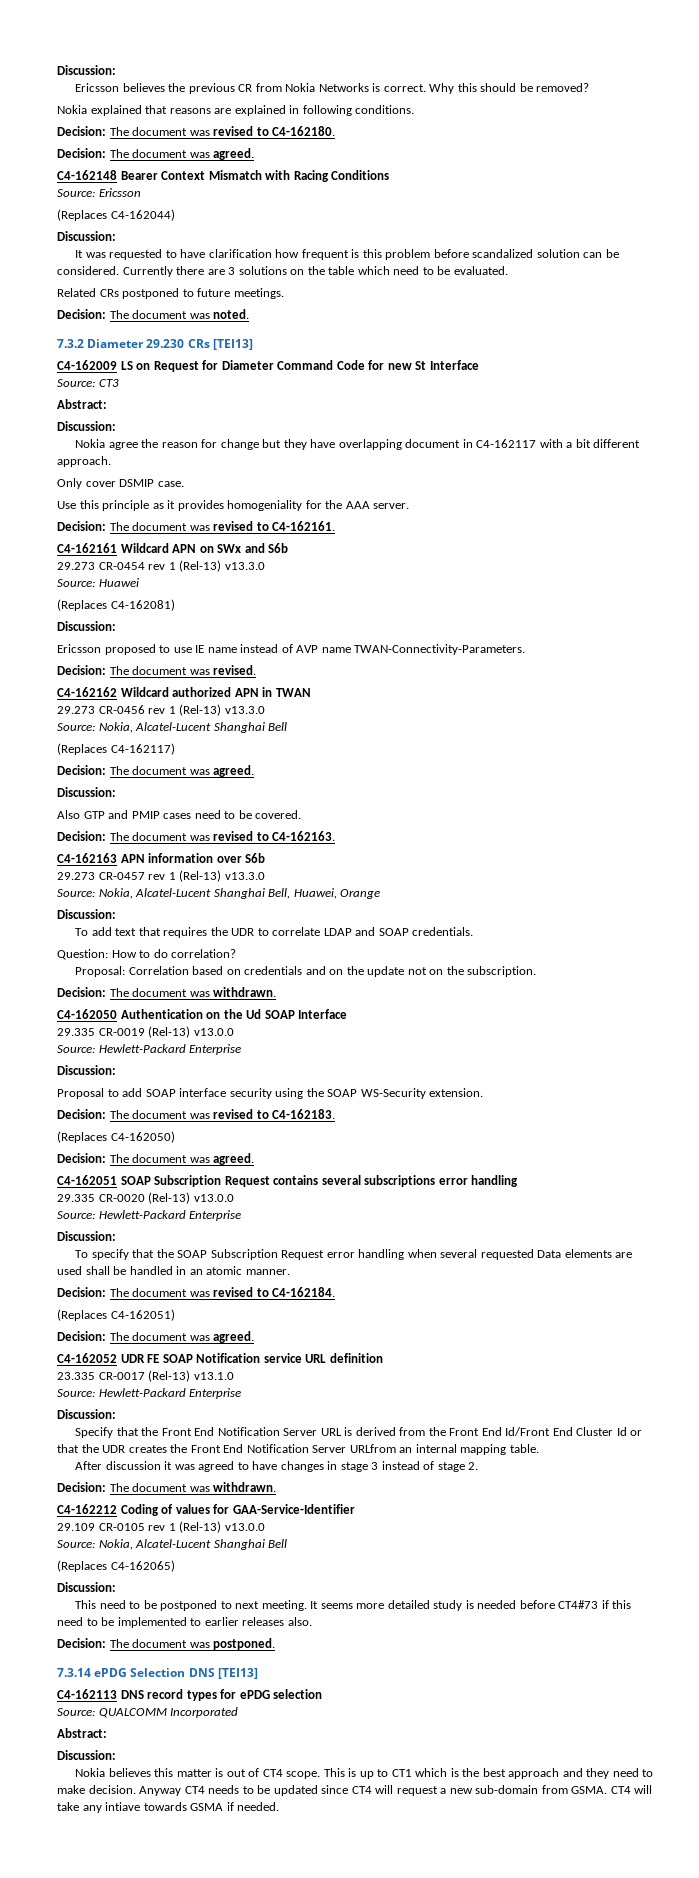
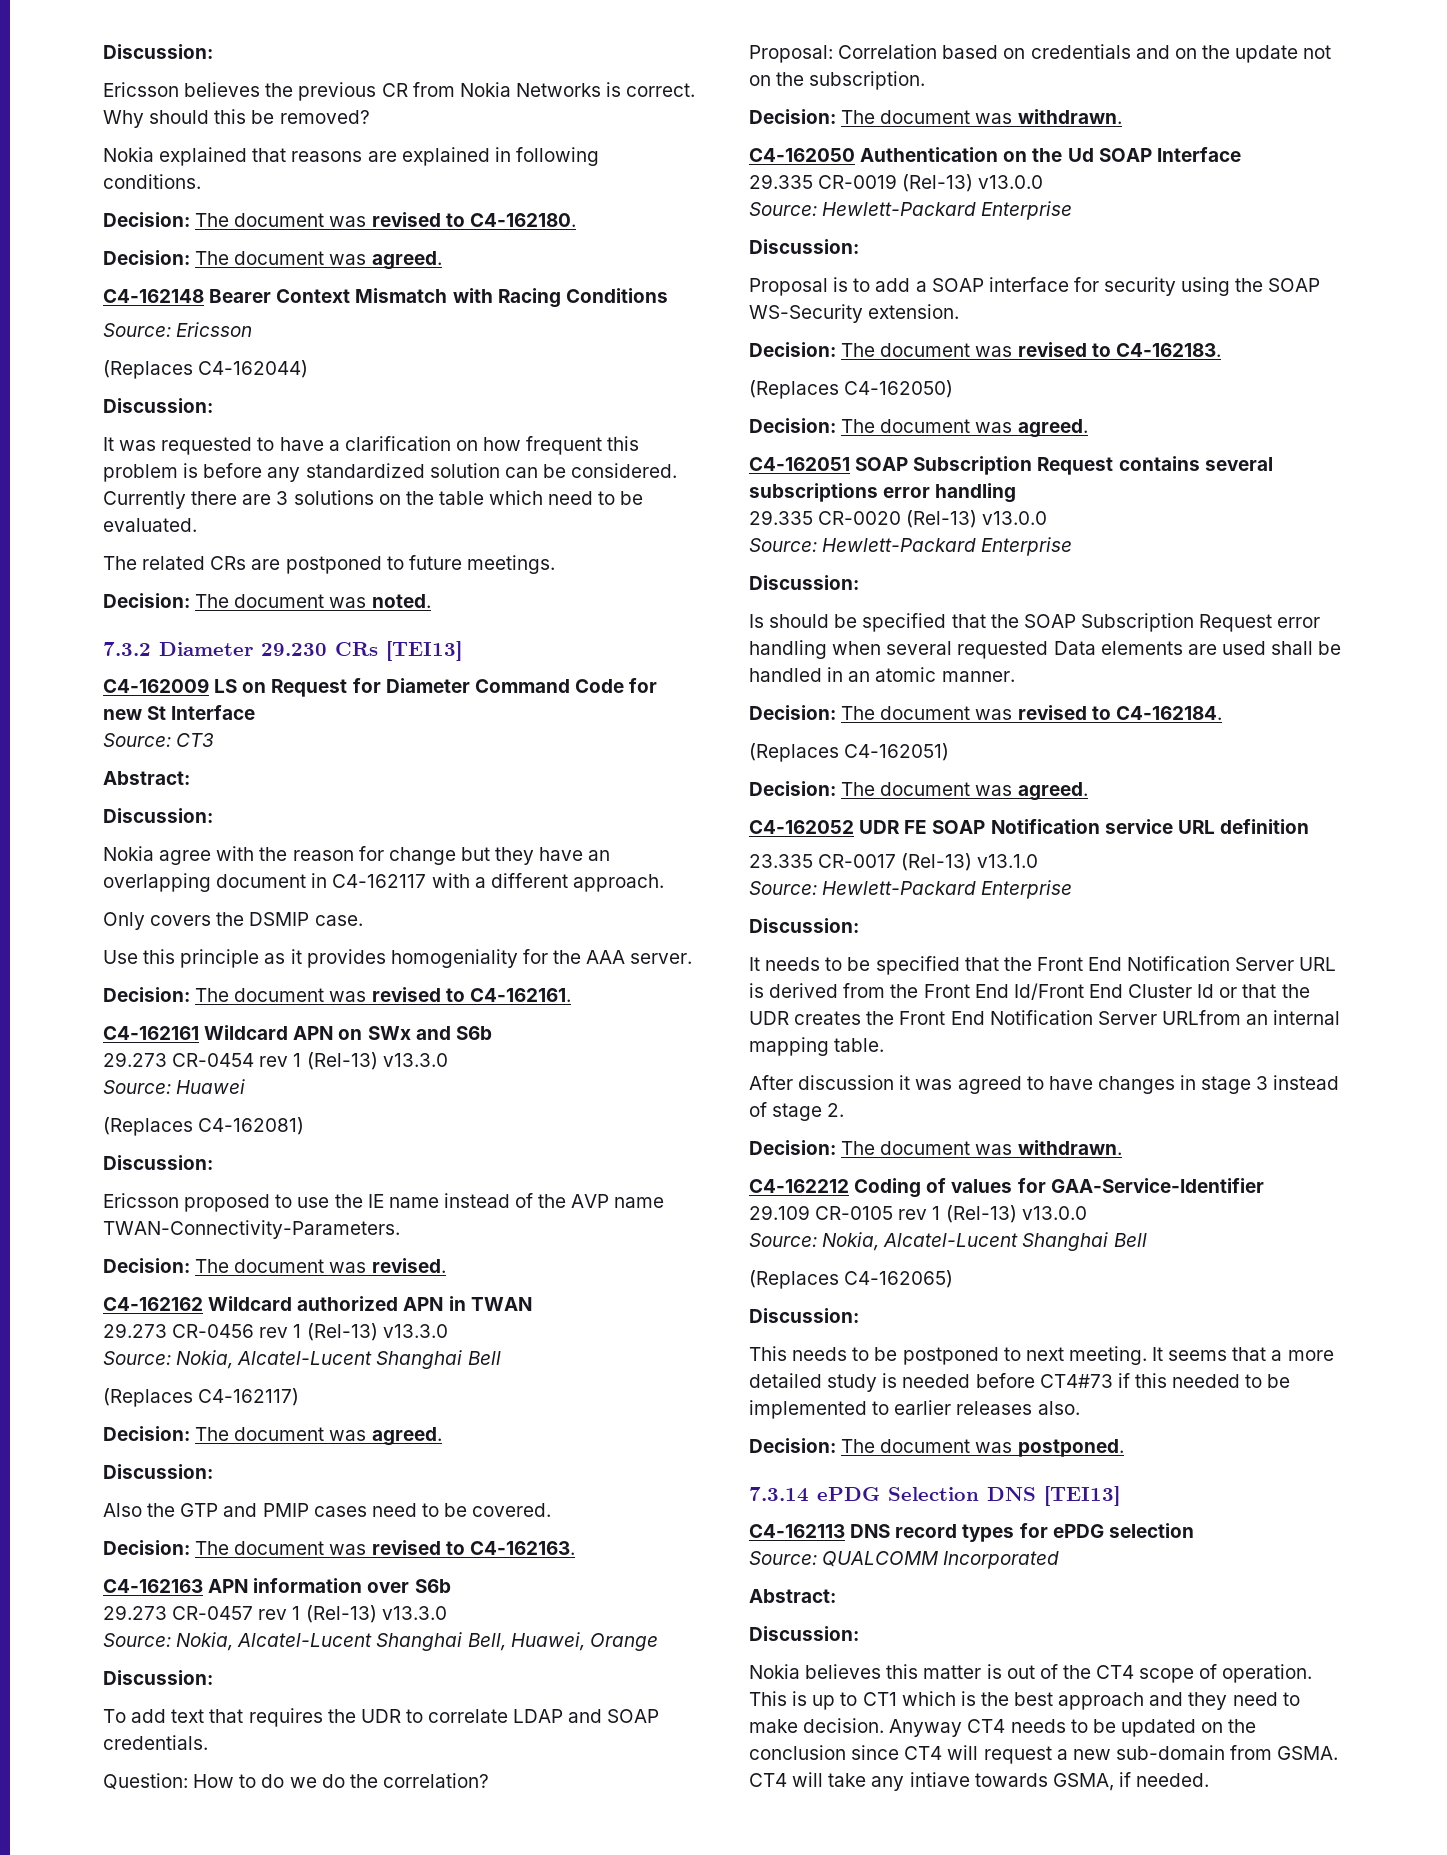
[457,83,517,92] this should -> [149,109,247,124] should this
[208,249,272,258] clarification -> [328,436,478,451] a clarification on
[351,249,360,258] is -> (603, 445) none
[433,249,534,258] before scandalized -> [183,463,425,482] is before any standardized
[57,288,119,297] Related CRs -> [103,556,281,570] The related CRs are
(138, 446) none -> [216,846,255,861] with
(336, 443) none -> [588,850,611,861] an
[575,439,591,448] bit -> (486, 882) none
[85,481,116,487] cover -> [150,912,245,926] covers the
(192, 650) none -> [334,1194,363,1208] the
(293, 648) none -> [538,1194,567,1208] the
(80, 814) none -> [147,1503,176,1517] the
(168, 953) none -> [289,1774,378,1788] we do the
(104, 1093) none -> [833,277,849,292] is
(143, 1092) none -> [915,281,927,292] a
(227, 1092) none -> [1073,277,1099,292] for
[75,1249,129,1260] To specify -> [749,613,947,632] Is should be specified
[75,1427,114,1438] Specify -> [749,956,960,975] It needs to be specified
[99,1600,126,1609] need -> [792,1347,848,1361] needs
(353, 1606) none -> [1232,1347,1283,1361] that a
[57,1617,83,1626] need -> [1172,1374,1241,1388] needed
[262,1769,321,1779] CT4 scope. -> [1062,1664,1313,1683] the CT4 scope of operation.
(318, 1790) none -> [1201,1719,1257,1733] [749,1745,846,1760] on the conclusion
[190,1803,224,1811] GSMA -> [1052,1773,1114,1791] GSMA,

